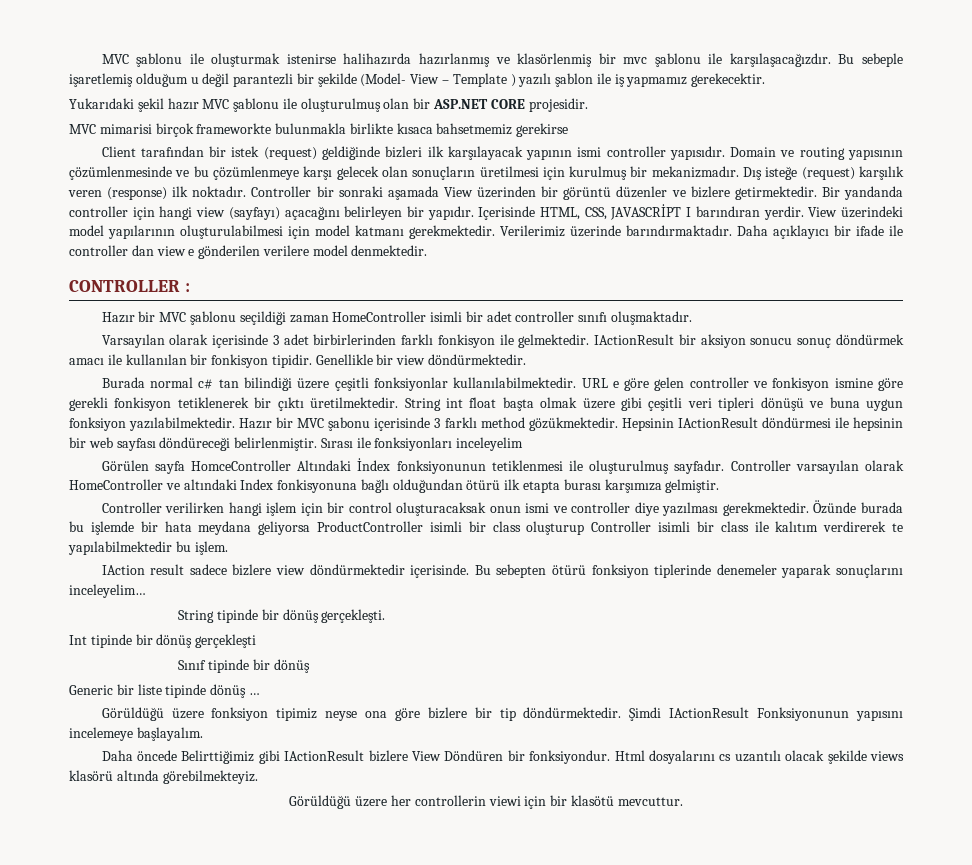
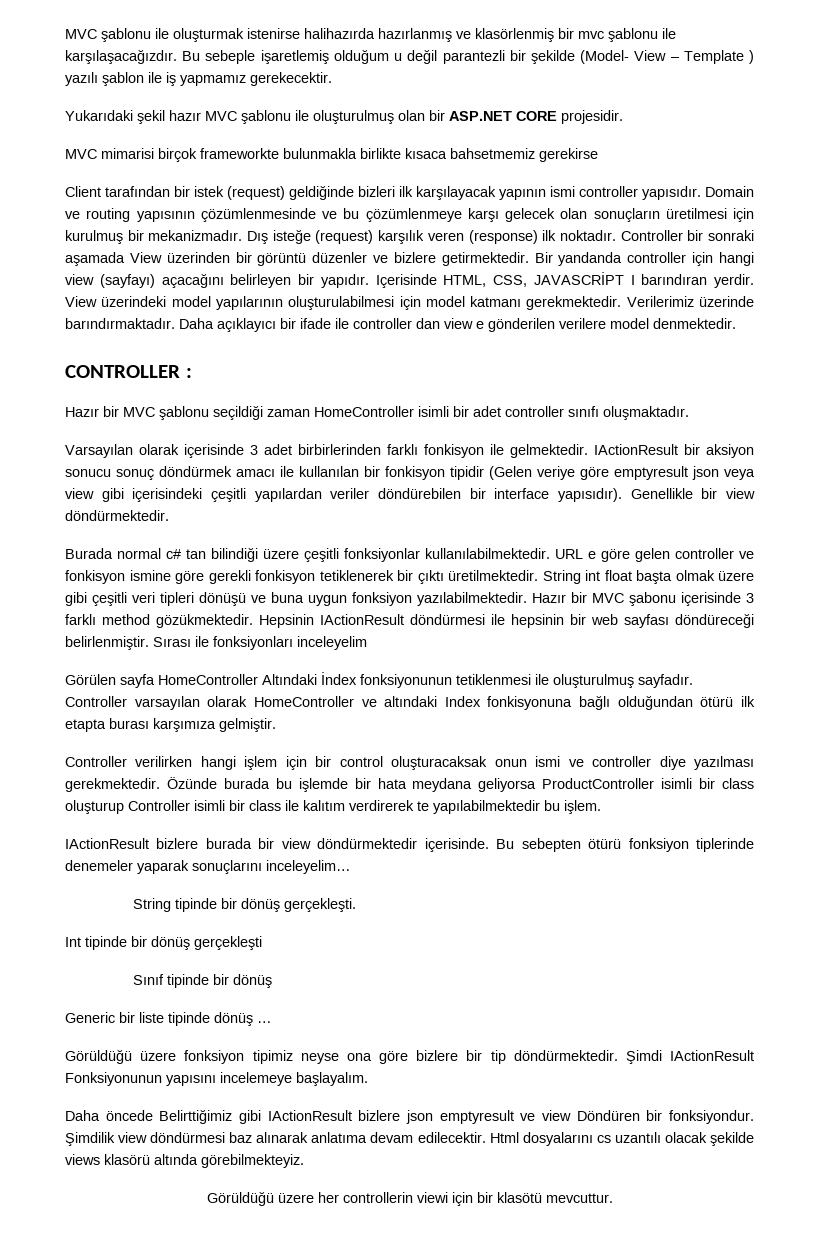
[271,354,312,368] tipidir. -> [450,466,755,480] [65,488,622,502] tipidir (Gelen veriye göre emptyresult json veya view gibi içerisindeki çeşitli yapılardan veriler döndürebilen bir interface yapısıdır).
[191,460,292,471] HomceController -> [158,674,258,685] HomeController
[101,564,272,576] IAction result sadece bizlere -> [65,838,275,849] IActionResult bizlere burada bir
[412,750,611,764] View Döndüren bir fonksiyondur. -> [406,1110,754,1124] [65,1132,486,1146] json emptyresult ve view Döndüren bir fonksiyondur. Şimdilik view döndürmesi baz alınarak anlatıma devam edilecektir.

